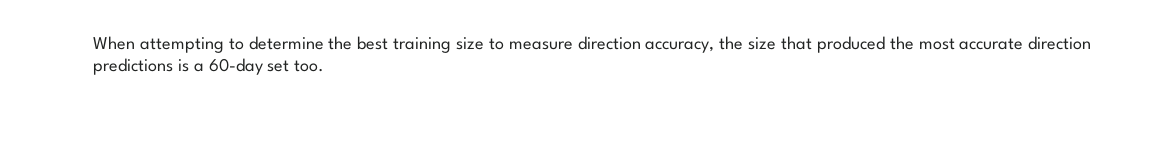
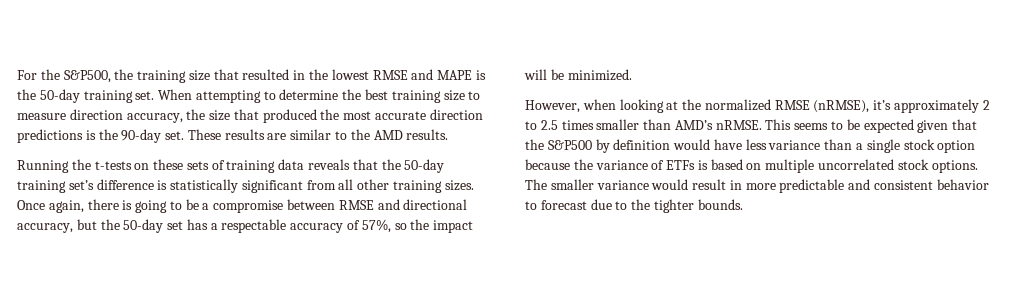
(93, 43) none -> [17,69,486,83] [17,89,155,103] For the S&P500, the training size that resulted in the lowest RMSE and MAPE is the 50-day training set.
[193,58,325,75] a 60-day set too. -> [98,129,449,143] [17,159,445,173] [17,179,474,193] [17,199,468,213] [17,219,474,233] [524,69,632,81] [525,99,990,113] [525,119,978,133] [525,139,976,153] [525,159,978,173] [525,179,989,193] [525,199,743,213] the 90-day set. These results are similar to the AMD results. // Running the t-tests on these sets of training data reveals that the 50-day training set’s difference is statistically significant from all other training sizes. Once again, there is going to be a compromise between RMSE and directional accuracy, but the 50-day set has a respectable accuracy of 57%, so the impact will be minimized. // However, when looking at the normalized RMSE (nRMSE), it’s approximately 2 to 2.5 times smaller than AMD’s nRMSE. This seems to be expected given that the S&P500 by definition would have less variance than a single stock option because the variance of ETFs is based on multiple uncorrelated stock options. The smaller variance would result in more predictable and consistent behavior to forecast due to the tighter bounds.

